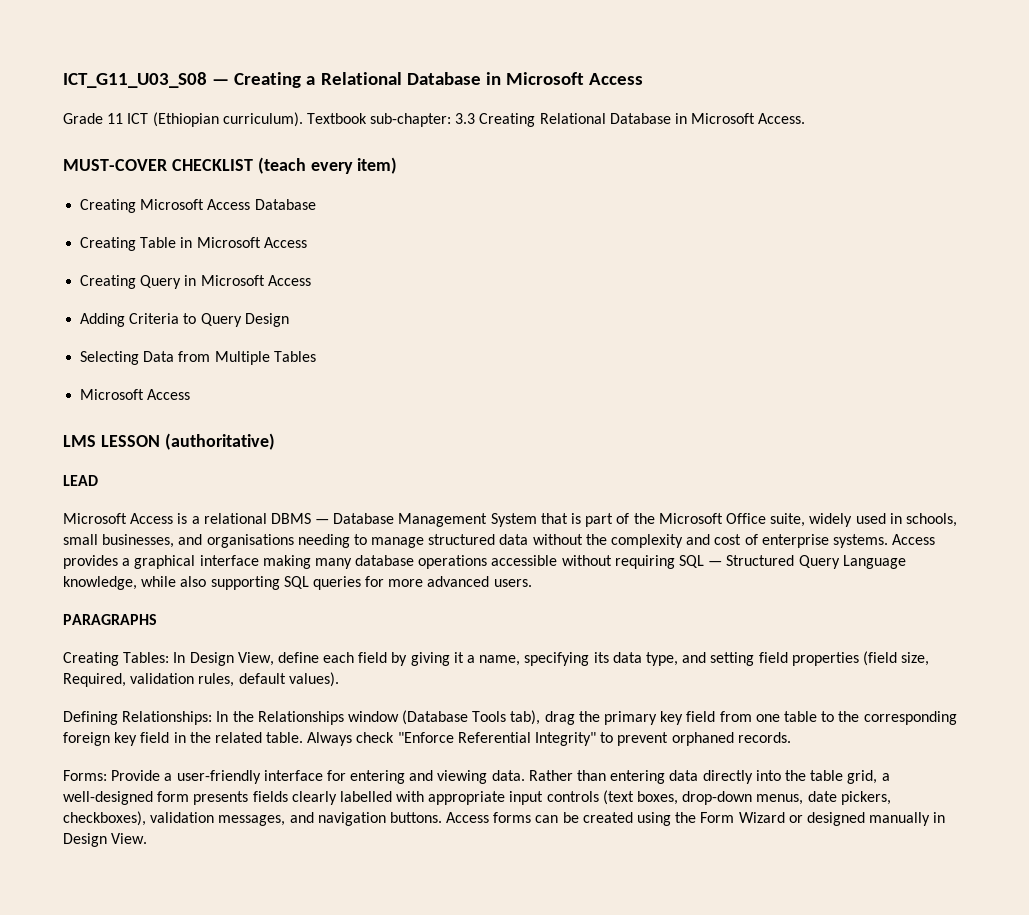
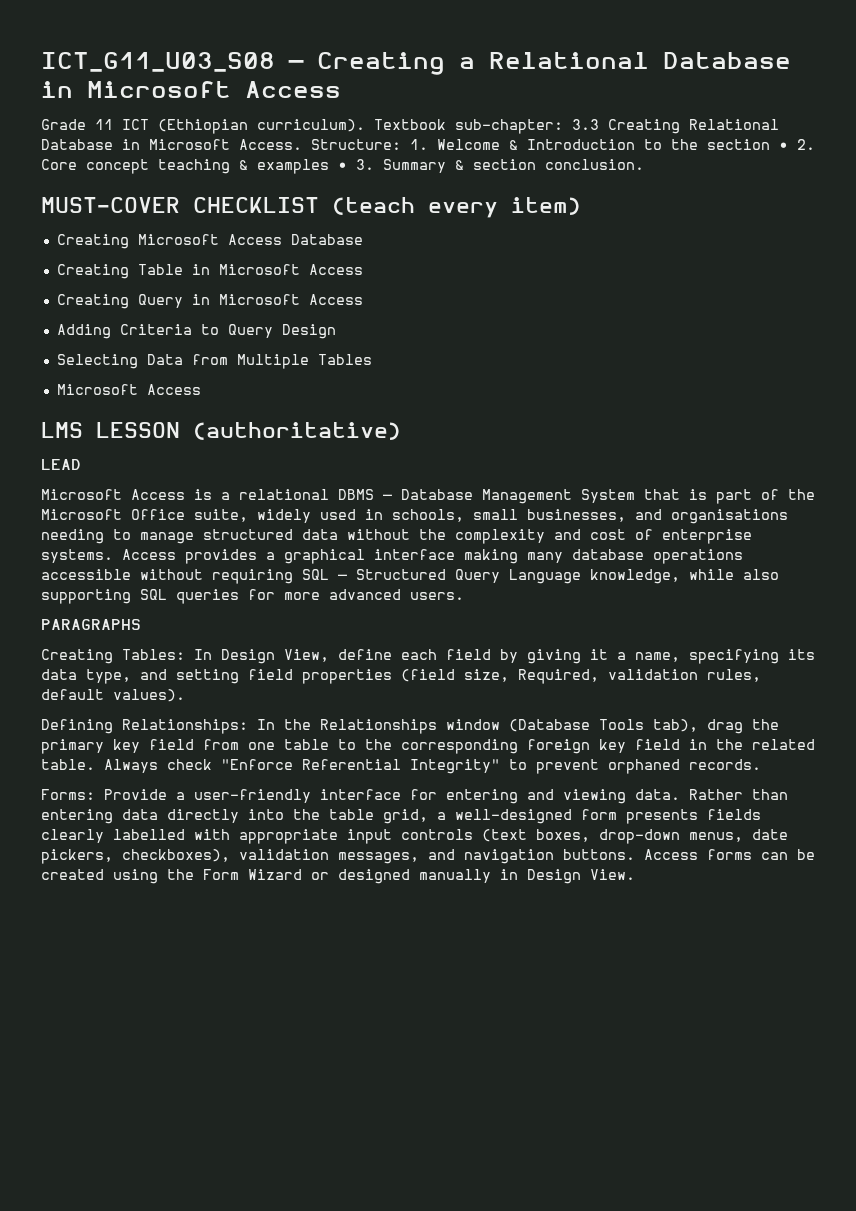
(806, 118) none -> [311,139,815,150] [41,159,644,174] Structure: 1. Welcome & Introduction to the section • 2. Core concept teaching & examples • 3. Summary & section conclusion.

